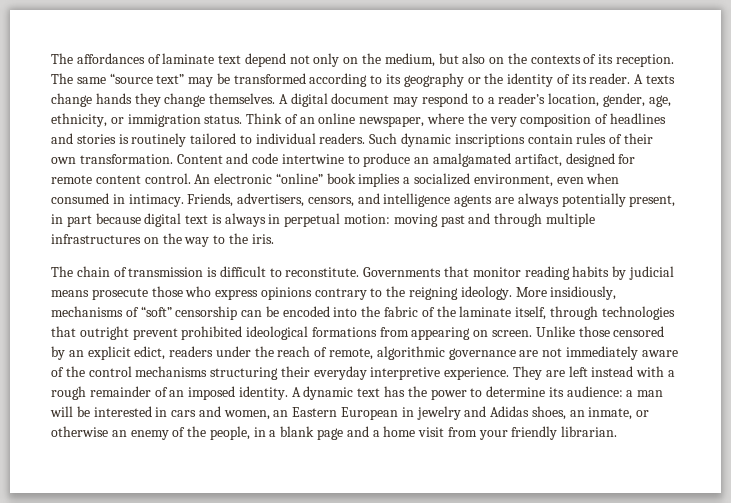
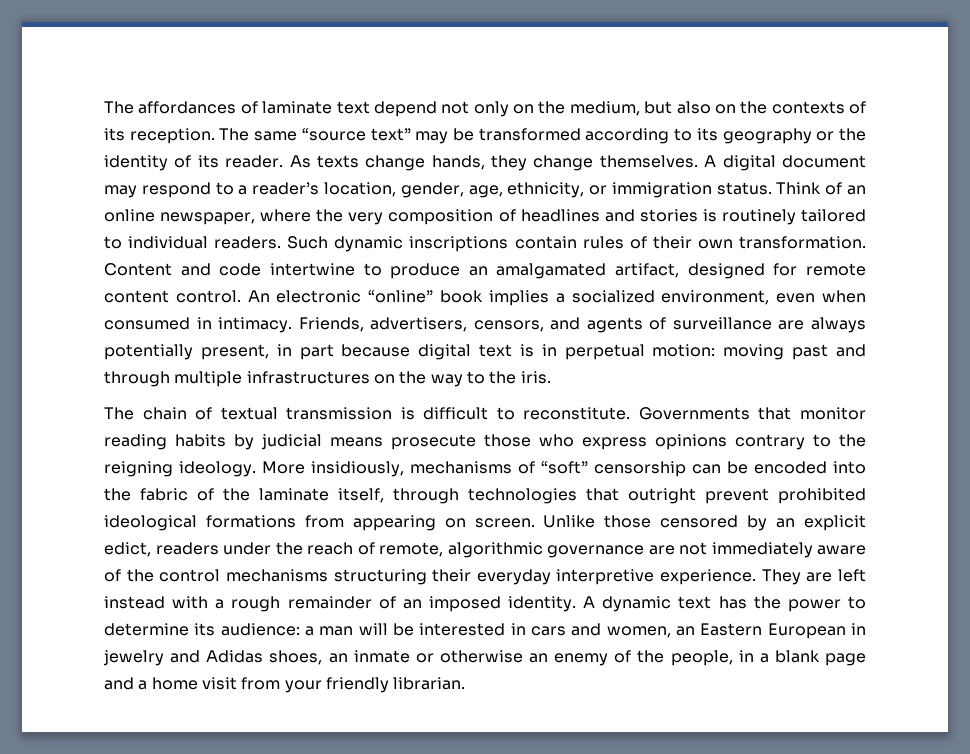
[634,74,644,84] A -> [289,155,311,168] As
[95,93,132,104] hands -> [431,155,485,170] hands,
[383,193,493,207] intelligence agents -> [586,317,772,333] agents of surveillance
[224,213,266,227] always -> (534, 350) none
(127, 272) none -> [220,407,278,420] textual
[588,407,633,420] inmate, -> [353,650,410,663] inmate

